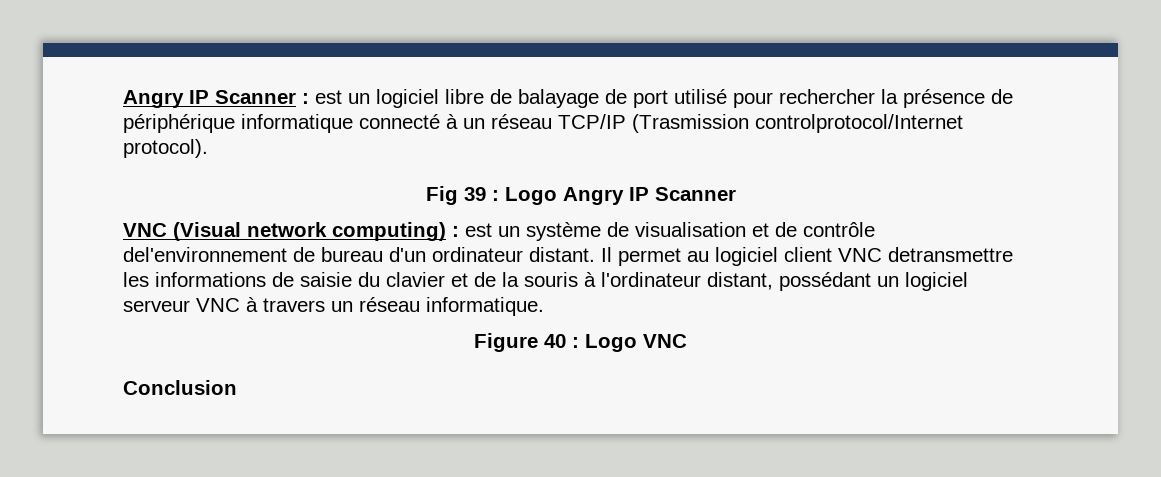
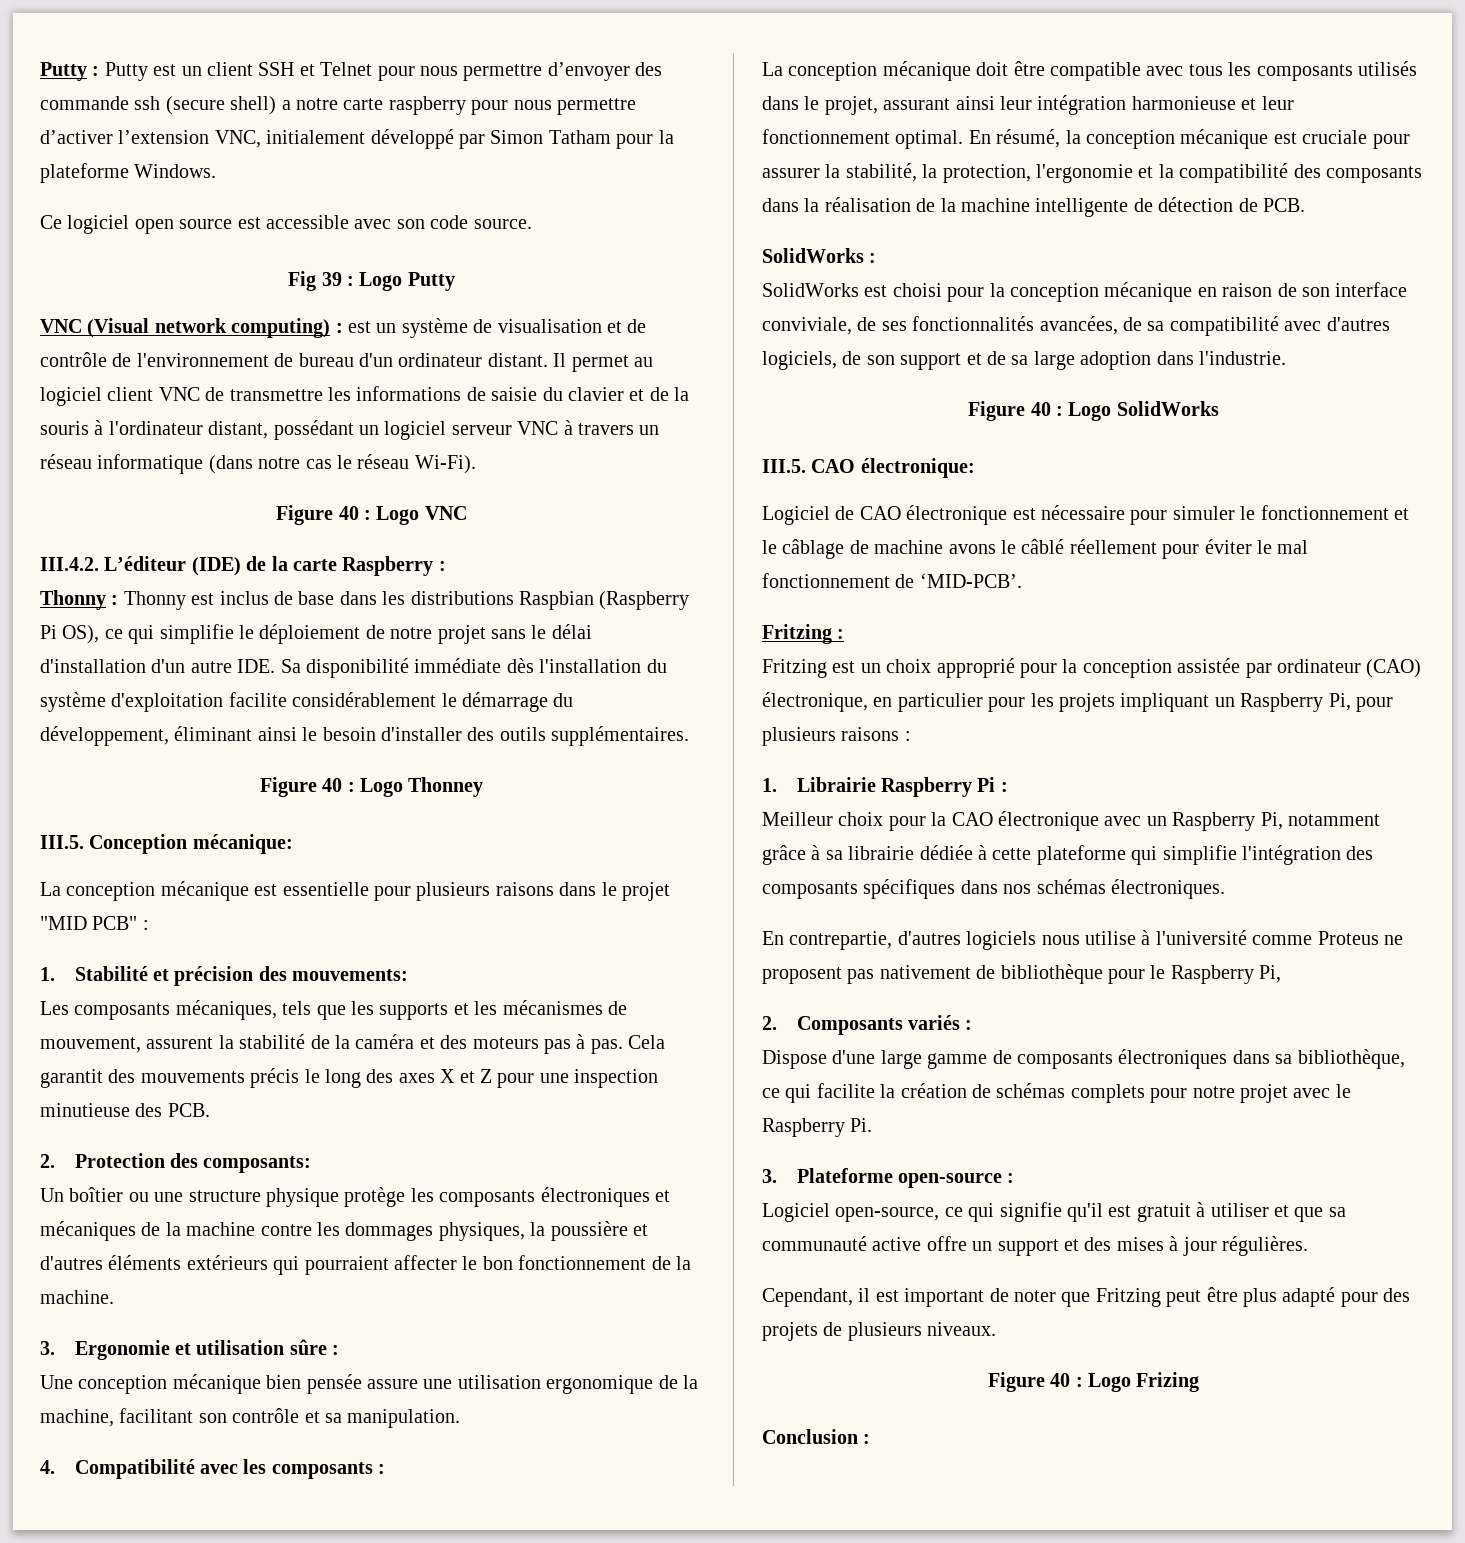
[123,89,1013,108] [123,114,963,133] [123,139,208,158] Angry IP Scanner : est un logiciel libre de balayage de port utilisé pour rechercher la présence de périphérique informatique connecté à un réseau TCP/IP (Trasmission controlprotocol/Internet protocol). -> [40,62,663,81] [40,96,636,115] [40,129,674,149] [40,163,217,183] [40,215,532,234] Putty : Putty est un client SSH et Telnet pour nous permettre d’envoyer des commande ssh (secure shell) a notre carte raspberry pour nous permettre d’activer l’extension VNC, initialement développé par Simon Tatham pour la plateforme Windows. // Ce logiciel open source est accessible avec son code source.
[562,187,736,205] Angry IP Scanner -> [407,272,455,291] Putty
[123,247,287,262] del'environnement -> [112,353,269,367] de l'environnement
[888,247,1013,262] detransmettre -> [205,387,323,401] de transmettre
[426,297,544,316] informatique. -> [97,454,476,474] informatique (dans notre cas le réseau Wi-Fi).
(687, 341) none -> [40,556,446,576] [40,590,690,610] [40,624,592,644] [40,658,667,678] [40,692,574,712] [40,726,690,746] [259,777,484,797] [40,834,293,854] [40,881,670,901] [40,916,149,930] [40,966,409,986] [40,1000,627,1020] [40,1034,666,1054] [40,1068,659,1088] [40,1103,210,1117] [40,1153,312,1173] [40,1187,670,1207] [40,1221,648,1241] [40,1255,691,1275] [40,1290,114,1304] [40,1339,340,1360] [40,1374,698,1394] [40,1408,461,1428] [40,1459,386,1479] [762,61,1417,81] [762,95,1294,115] [762,129,1410,149] [762,163,1422,183] [762,197,1305,217] [762,248,877,263] [762,282,1408,302] [762,316,1390,336] [762,351,1286,370] [968,401,1219,421] [762,458,975,478] [762,505,1409,525] [762,539,1309,559] [762,573,1022,588] [762,624,845,644] [762,658,1422,678] [762,692,1393,712] [762,727,911,746] [762,777,1008,797] [762,811,1380,831] [762,845,1374,865] [762,879,1225,899] [762,930,1403,950] [762,964,1282,984] [762,1015,973,1035] [762,1049,1405,1069] [762,1083,1351,1103] [762,1118,873,1137] [762,1168,1015,1188] [762,1202,1346,1222] [762,1236,1308,1256] [762,1287,1411,1307] [762,1322,997,1341] [987,1372,1200,1392] // III.4.2. L’éditeur (IDE) de la carte Raspberry : // Thonny : Thonny est inclus de base dans les distributions Raspbian (Raspberry Pi OS), ce qui simplifie le déploiement de notre projet sans le délai d'installation d'un autre IDE. Sa disponibilité immédiate dès l'installation du système d'exploitation facilite considérablement le démarrage du développement, éliminant ainsi le besoin d'installer des outils supplémentaires. // Figure 40 : Logo Thonney // III.5. Conception mécanique: // La conception mécanique est essentielle pour plusieurs raisons dans le projet "MID PCB" : // 1. Stabilité et précision des mouvements: // Les composants mécaniques, tels que les supports et les mécanismes de mouvement, assurent la stabilité de la caméra et des moteurs pas à pas. Cela garantit des mouvements précis le long des axes X et Z pour une inspection minutieuse des PCB. // 2. Protection des composants: // Un boîtier ou une structure physique protège les composants électroniques et mécaniques de la machine contre les dommages physiques, la poussière et d'autres éléments extérieurs qui pourraient affecter le bon fonctionnement de la machine. // 3. Ergonomie et utilisation sûre : // Une conception mécanique bien pensée assure une utilisation ergonomique de la machine, facilitant son contrôle et sa manipulation. // 4. Compatibilité avec les composants : // La conception mécanique doit être compatible avec tous les composants utilisés dans le projet, assurant ainsi leur intégration harmonieuse et leur fonctionnement optimal. En résumé, la conception mécanique est cruciale pour assurer la stabilité, la protection, l'ergonomie et la compatibilité des composants dans la réalisation de la machine intelligente de détection de PCB. // SolidWorks : // SolidWorks est choisi pour la conception mécanique en raison de son interface conviviale, de ses fonctionnalités avancées, de sa compatibilité avec d'autres logiciels, de son support et de sa large adoption dans l'industrie. // Figure 40 : Logo SolidWorks // III.5. CAO électronique: // Logiciel de CAO électronique est nécessaire pour simuler le fonctionnement et le câblage de machine avons le câblé réellement pour éviter le mal fonctionnement de ‘MID-PCB’. // Fritzing : // Fritzing est un choix approprié pour la conception assistée par ordinateur (CAO) électronique, en particulier pour les projets impliquant un Raspberry Pi, pour plusieurs raisons : // 1. Librairie Raspberry Pi : // Meilleur choix pour la CAO électronique avec un Raspberry Pi, notamment grâce à sa librairie dédiée à cette plateforme qui simplifie l'intégration des composants spécifiques dans nos schémas électroniques. // En contrepartie, d'autres logiciels nous utilise à l'université comme Proteus ne proposent pas nativement de bibliothèque pour le Raspberry Pi, // 2. Composants variés : // Dispose d'une large gamme de composants électroniques dans sa bibliothèque, ce qui facilite la création de schémas complets pour notre projet avec le Raspberry Pi. // 3. Plateforme open-source : // Logiciel open-source, ce qui signifie qu'il est gratuit à utiliser et que sa communauté active offre un support et des mises à jour régulières. // Cependant, il est important de noter que Fritzing peut être plus adapté pour des projets de plusieurs niveaux. // Figure 40 : Logo Frizing
(237, 387) none -> [863,1434,871,1444] :

